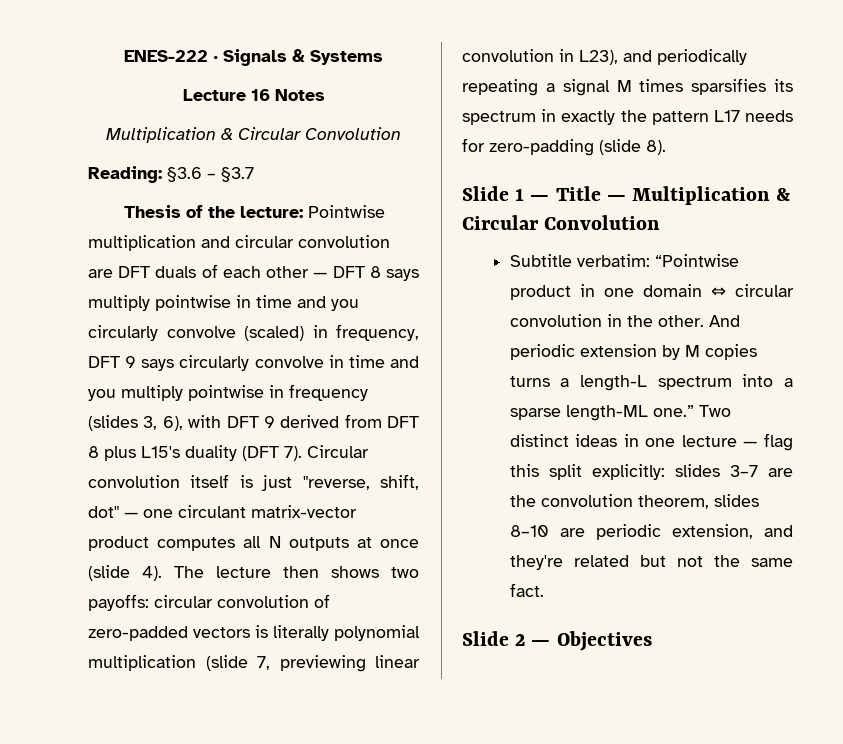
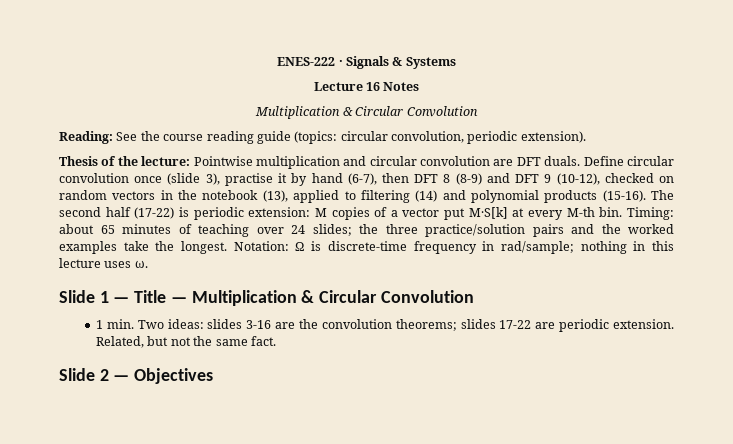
[167,167,254,182] §3.6 – §3.7 -> [116,131,586,144] See the course reading guide (topics: circular convolution, periodic extension).
[155,264,420,281] [88,295,359,311] [88,324,419,341] [88,355,420,371] [88,384,368,401] [88,414,419,431] [88,445,369,461] [88,474,419,491] [88,505,357,518] [88,536,419,551] [88,565,419,581] [88,594,330,611] [88,625,420,641] [88,655,420,672] [462,49,747,65] [462,78,793,96] [462,109,793,125] [462,138,666,156] duals of each other — DFT 8 says multiply pointwise in time and you circularly convolve (scaled) in frequency, DFT 9 says circularly convolve in time and you multiply pointwise in frequency (slides 3, 6), with DFT 9 derived from DFT 8 plus L15's duality (DFT 7). Circular convolution itself is just "reverse, shift, dot" — one circulant matrix-vector product computes all N outputs at once (slide 4). The lecture then shows two payoffs: circular convolution of zero-padded vectors is literally polynomial multiplication (slide 7, previewing linear convolution in L23), and periodically repeating a signal M times sparsifies its spectrum in exactly the pattern L17 needs for zero-padding (slide 8). -> [544,156,674,166] [59,173,674,186] [59,190,674,203] [59,207,674,220] [59,224,674,237] [59,241,675,254] [59,258,148,268] duals. Define circular convolution once (slide 3), practise it by hand (6-7), then DFT 8 (8-9) and DFT 9 (10-12), checked on random vectors in the notebook (13), applied to filtering (14) and polynomial products (15-16). The second half (17-22) is periodic extension: M copies of a vector put M·S[k] at every M-th bin. Timing: about 65 minutes of teaching over 24 slides; the three practice/solution pairs and the worked examples take the longest. Notation: Ω is discrete-time frequency in rad/sample; nothing in this lecture uses ω.
[509,254,739,267] [509,284,794,300] [509,314,740,327] [509,344,757,360] [509,374,793,391] [509,405,731,421] [509,433,793,451] [509,464,793,480] [509,494,759,509] [509,524,793,540] [509,555,629,570] Subtitle verbatim: “Pointwise product in one domain ⇔ circular convolution in the other. And periodic extension by M copies turns a length-L spectrum into a sparse length-ML one.” Two distinct ideas in one lecture — flag this split explicitly: slides 3–7 are the convolution theorem, slides 8–10 are periodic extension, and they're related -> [96,319,674,332] [96,336,145,348] 1 min. Two ideas: slides 3-16 are the convolution theorems; slides 17-22 are periodic extension. Related,

